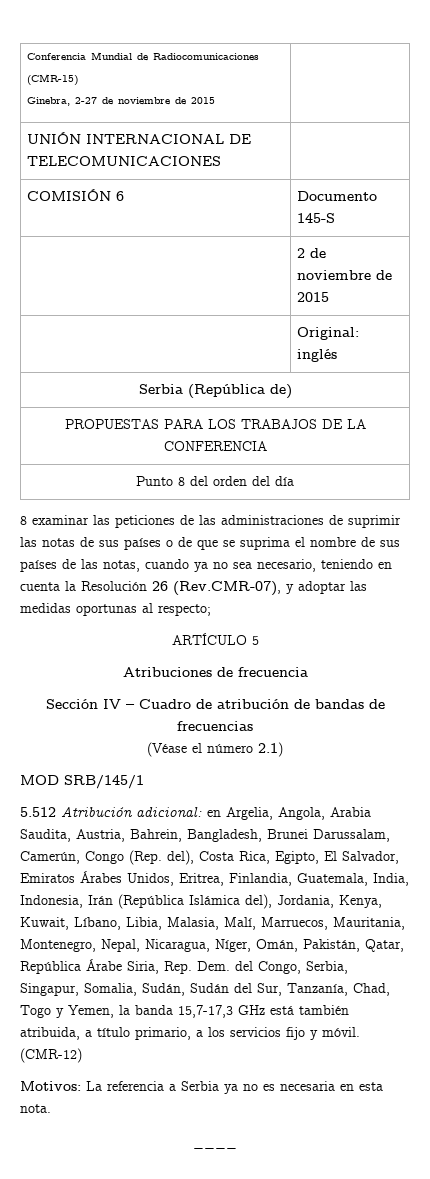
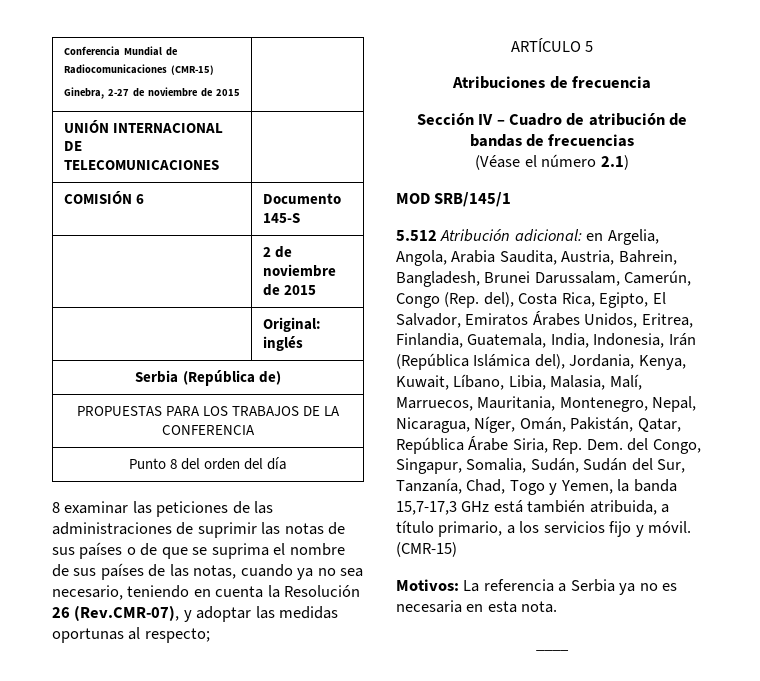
[306,961,348,974] Serbia, -> (701, 446) none
[20,1048,82,1063] (CMR-12) -> [396,542,457,557] (CMR-15)

